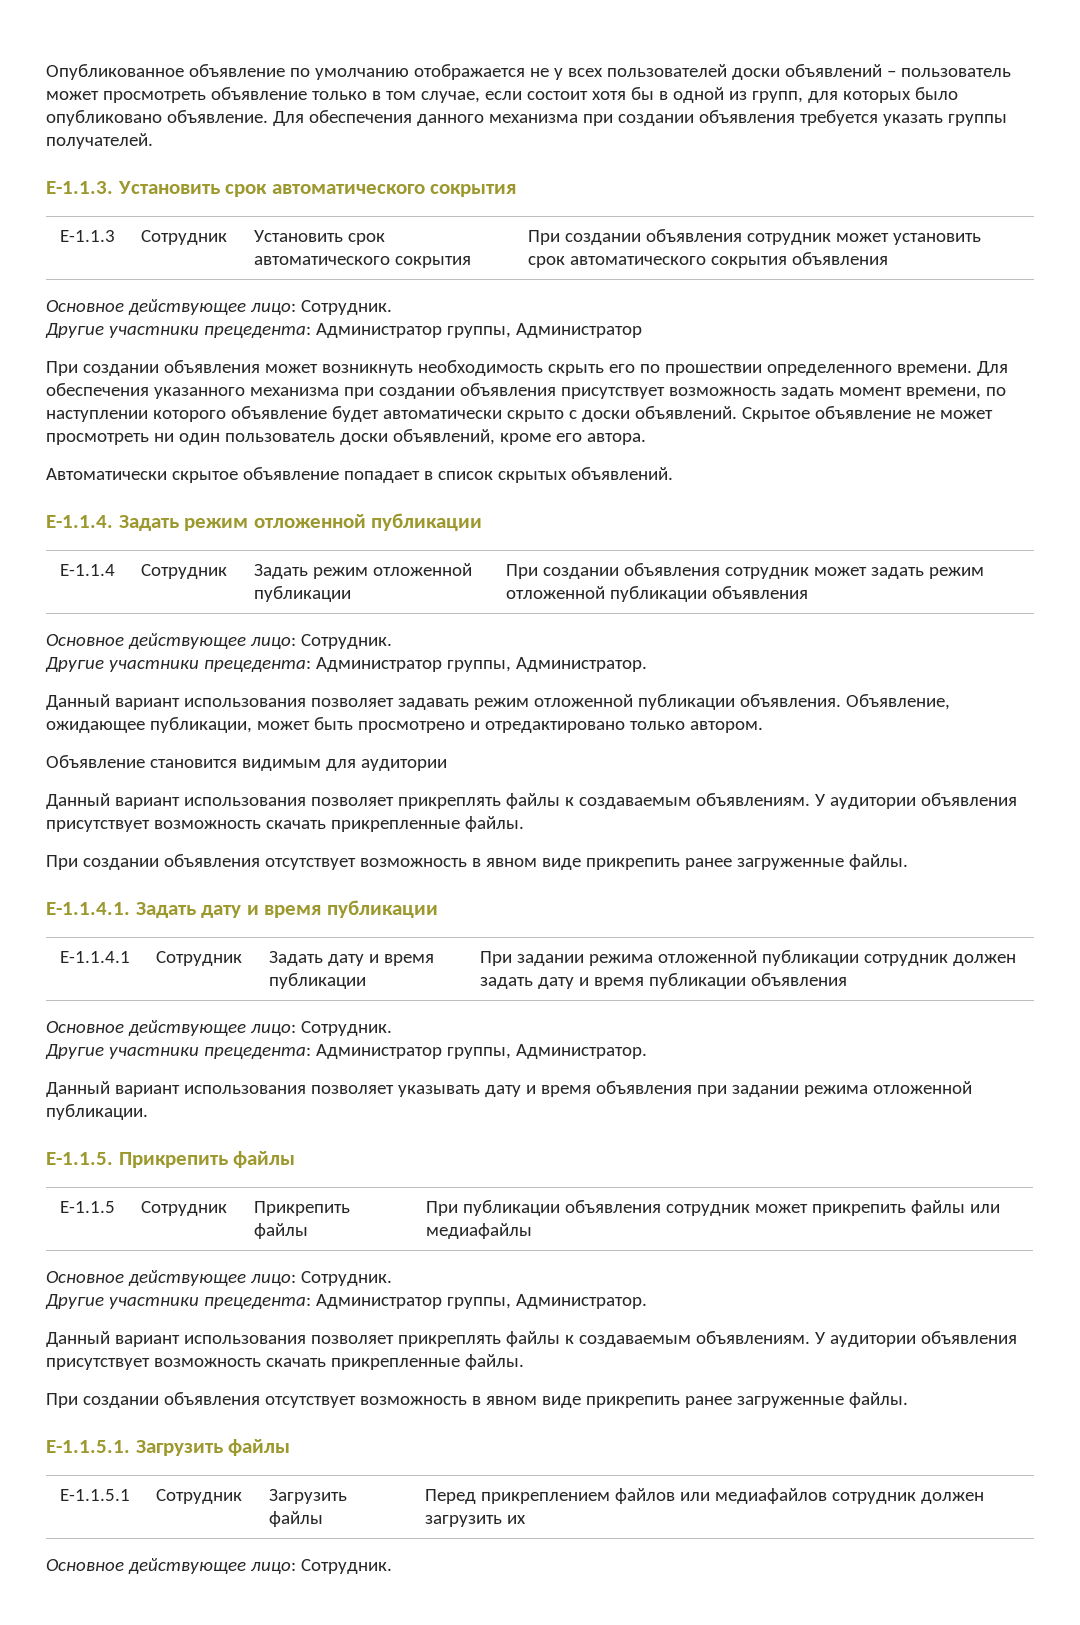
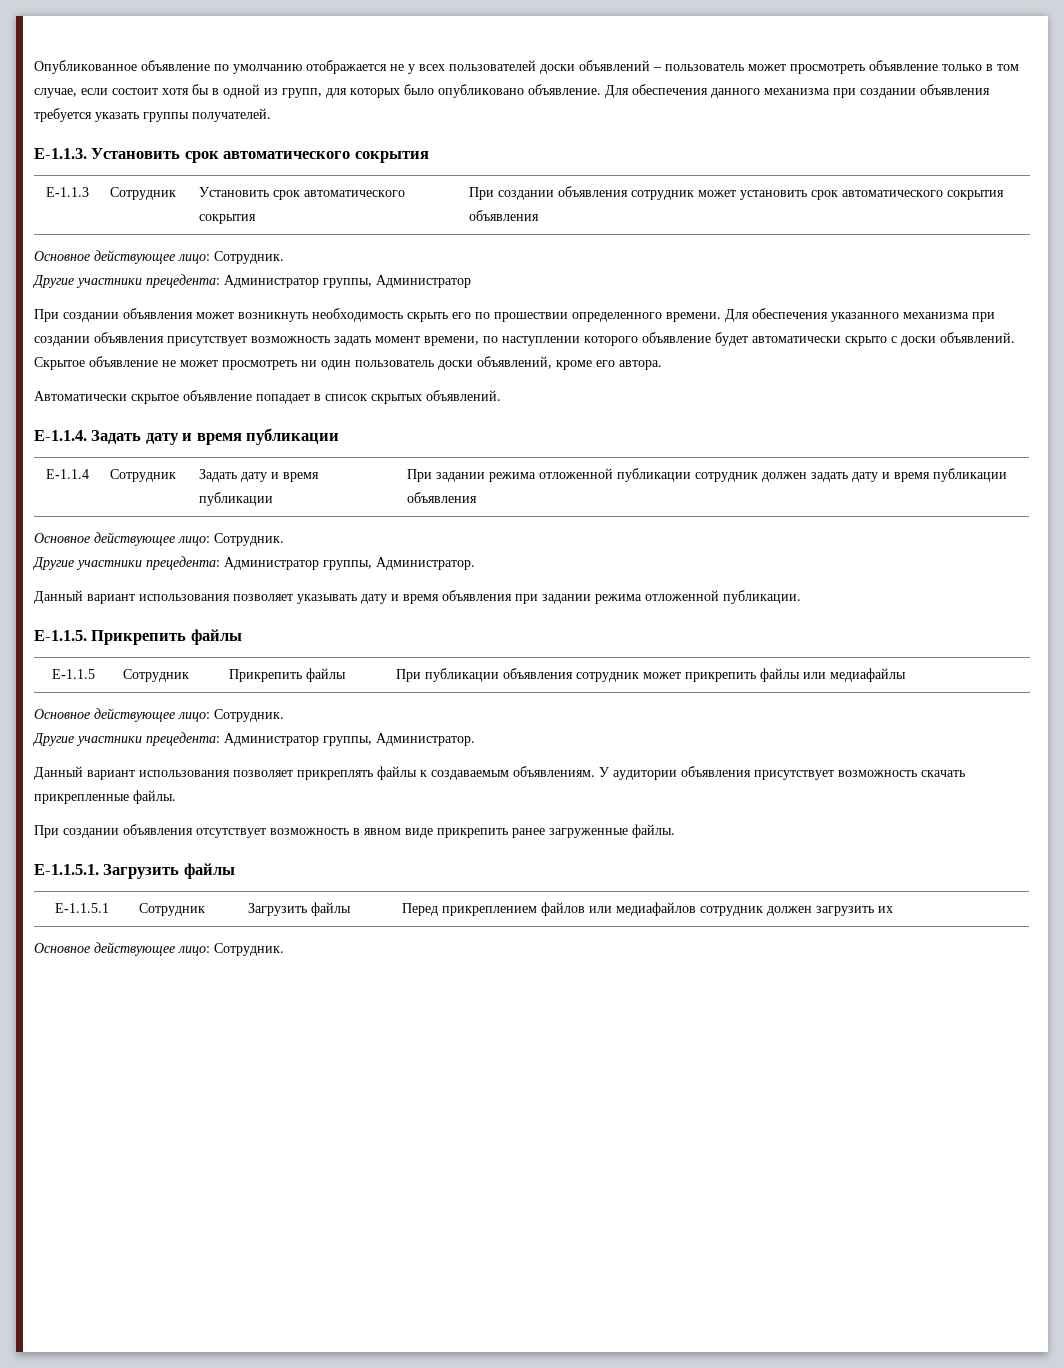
[184,513,483,531] [60,564,115,576] [141,564,228,579] [254,563,473,579] [254,586,352,602] [506,563,985,579] [506,586,809,602] [46,633,392,649] [45,657,647,672] [46,694,950,710] [46,717,763,733] [46,755,447,771] [46,793,1017,809] [46,816,524,832] [46,854,908,870] [46,902,196,918] режим отложенной публикации // E-1.1.4 | Сотрудник | Задать режим отложенной публикации | При создании объявления сотрудник может задать режим отложенной публикации объявления // Основное действующее лицо: Сотрудник. // Другие участники прецедента: Администратор группы, Администратор. // Данный вариант использования позволяет задавать режим отложенной публикации объявления. Объявление, ожидающее публикации, может быть просмотрено и отредактировано только автором. // Объявление становится видимым для аудитории // Данный вариант использования позволяет прикреплять файлы к создаваемым объявлениям. У аудитории объявления присутствует возможность скачать прикрепленные файлы. // При создании объявления отсутствует возможность в явном виде прикрепить ранее загруженные файлы. // E-1.1.4.1. Задать -> (142, 437) none
[60,951,130,963] E-1.1.4.1 -> [45,469,89,479] E-1.1.4

